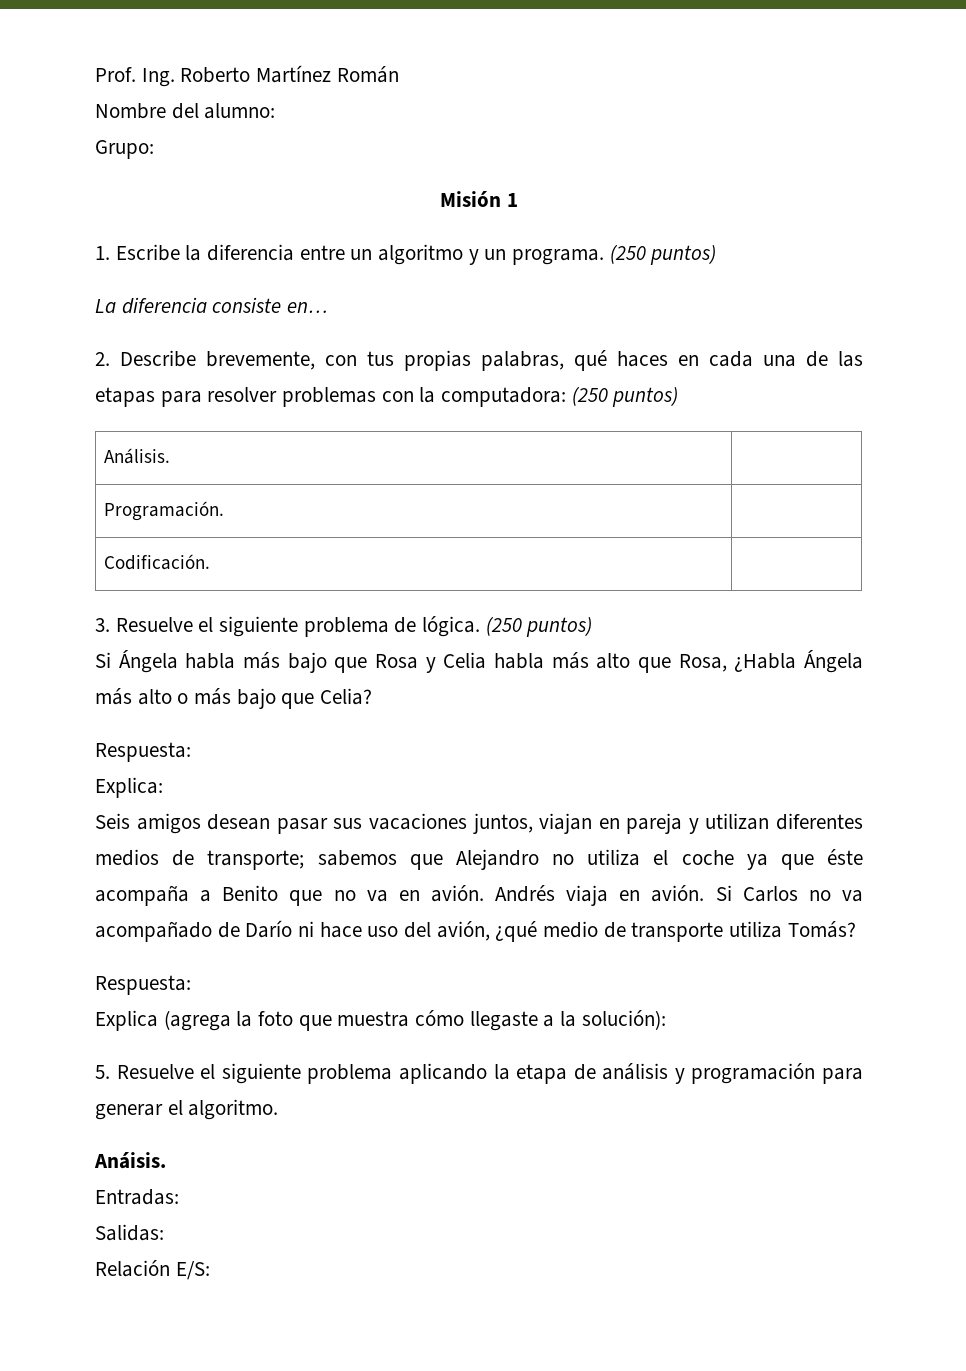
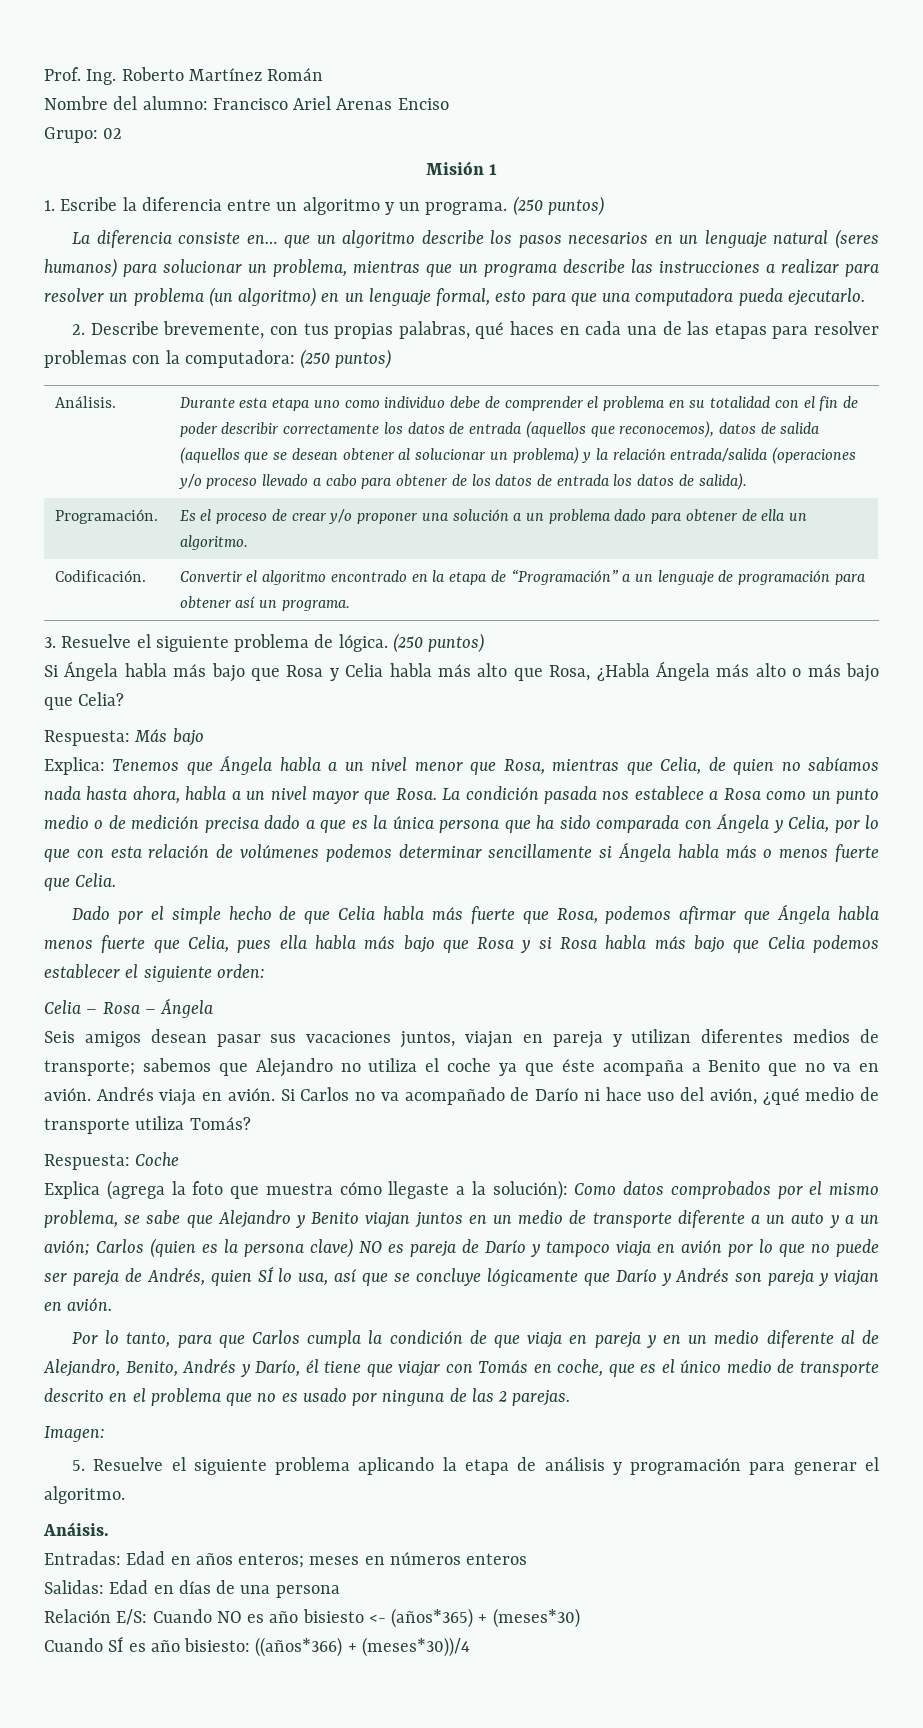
(276, 111) none -> [212,96,449,110] Francisco Ariel Arenas Enciso
(154, 149) none -> [103,128,123,139] 02
(329, 307) none -> [284,229,879,249] [44,258,879,278] [44,287,865,307] que un algoritmo describe los pasos necesarios en un lenguaje natural (seres humanos) para solucionar un problema, mientras que un programa describe las instrucciones a realizar para resolver un problema (un algoritmo) en un lenguaje formal, esto para que una computadora pueda ejecutarlo.
[103,501,224,521] [103,554,210,570] // Programación. | // Codificación. | -> [179,396,859,411] [179,421,821,438] [179,447,857,464] [177,473,747,490] [54,509,158,524] [179,509,808,524] [179,535,248,550] [54,570,146,582] [179,569,866,585] [179,596,350,611] Durante esta etapa uno como individuo debe de comprender el problema en su totalidad con el fin de poder describir correctamente los datos de entrada (aquellos que reconocemos), datos de salida (aquellos que se desean obtener al solucionar un problema) y la relación entrada/salida (operaciones y/o proceso llevado a cabo para obtener de los datos de entrada los datos de salida). // Programación. | Es el proceso de crear y/o proponer una solución a un problema dado para obtener de ella un algoritmo. // Codificación. | Convertir el algoritmo encontrado en la etapa de “Programación” a un lenguaje de programación para obtener así un programa.
(191, 752) none -> [134,728,204,746] Más bajo
(163, 787) none -> [112,755,880,775] [44,786,880,804] [44,813,880,833] [44,842,879,862] [44,873,117,891] [72,904,880,924] [44,935,879,953] [44,964,265,982] [44,998,214,1018] Tenemos que Ángela habla a un nivel menor que Rosa, mientras que Celia, de quien no sabíamos nada hasta ahora, habla a un nivel mayor que Rosa. La condición pasada nos establece a Rosa como un punto medio o de medición precisa dado a que es la única persona que ha sido comparada con Ángela y Celia, por lo que con esta relación de volúmenes podemos determinar sencillamente si Ángela habla más o menos fuerte que Celia. // Dado por el simple hecho de que Celia habla más fuerte que Rosa, podemos afirmar que Ángela habla menos fuerte que Celia, pues ella habla más bajo que Rosa y si Rosa habla más bajo que Celia podemos establecer el siguiente orden: // Celia – Rosa – Ángela
(191, 985) none -> [135,1152,180,1166] Coche
(666, 1020) none -> [574,1181,879,1199] [44,1210,880,1228] [44,1238,879,1258] [44,1266,879,1286] [44,1298,113,1311] [72,1330,879,1348] [43,1359,879,1377] [44,1388,571,1406] [44,1426,105,1442] Como datos comprobados por el mismo problema, se sabe que Alejandro y Benito viajan juntos en un medio de transporte diferente a un auto y a un avión; Carlos (quien es la persona clave) NO es pareja de Darío y tampoco viaja en avión por lo que no puede ser pareja de Andrés, quien SÍ lo usa, así que se concluye lógicamente que Darío y Andrés son pareja y viajan en avión. // Por lo tanto, para que Carlos cumpla la condición de que viaja en pareja y en un medio diferente al de Alejandro, Benito, Andrés y Darío, él tiene que viajar con Tomás en coche, que es el único medio de transporte descrito en el problema que no es usado por ninguna de las 2 parejas. // Imagen:
[95,1224,164,1241] [95,1260,210,1280] // Salidas: // Relación E/S: -> [126,1551,528,1568] [44,1580,340,1598] [44,1608,580,1628] [44,1636,470,1657] Edad en años enteros; meses en números enteros // Salidas: Edad en días de una persona // Relación E/S: Cuando NO es año bisiesto <- (años*365) + (meses*30) // Cuando SÍ es año bisiesto: ((años*366) + (meses*30))/4

